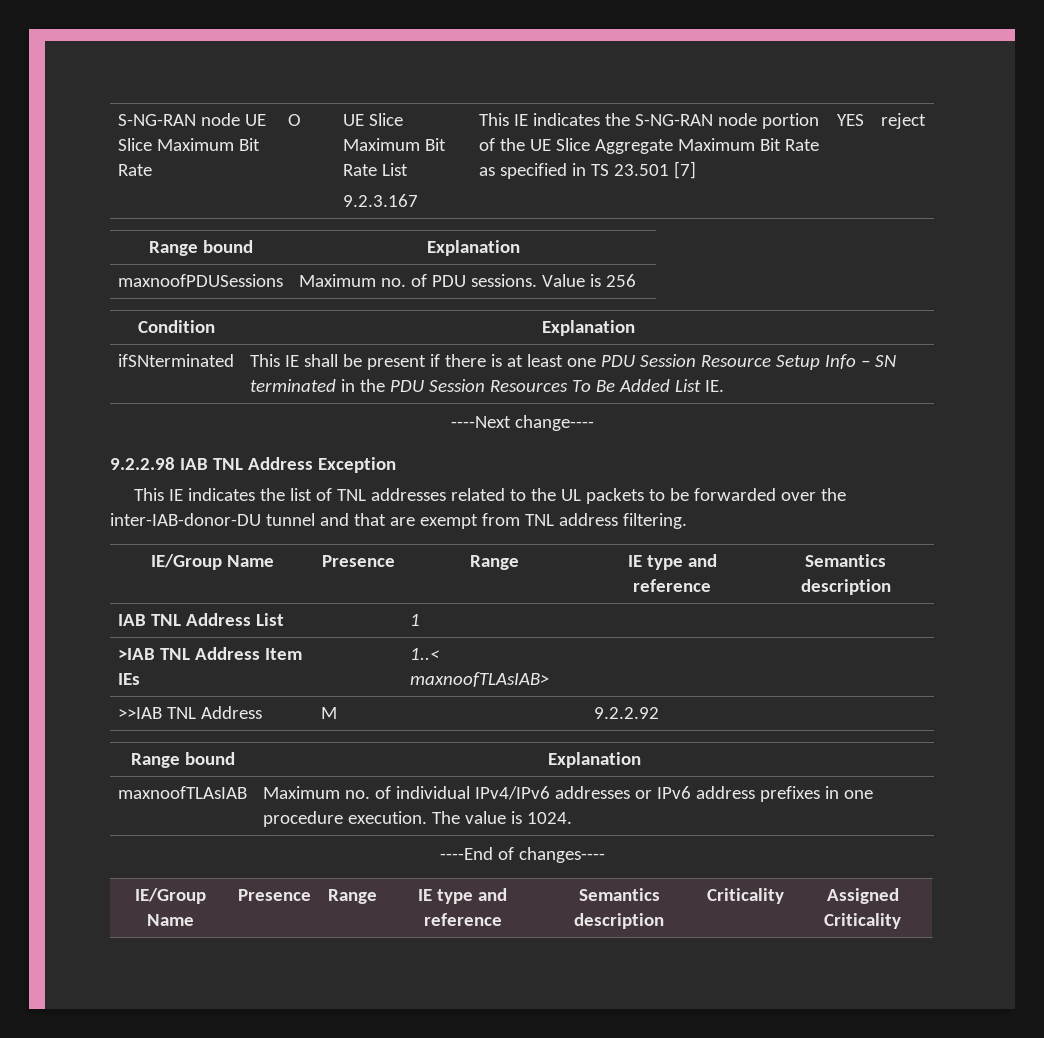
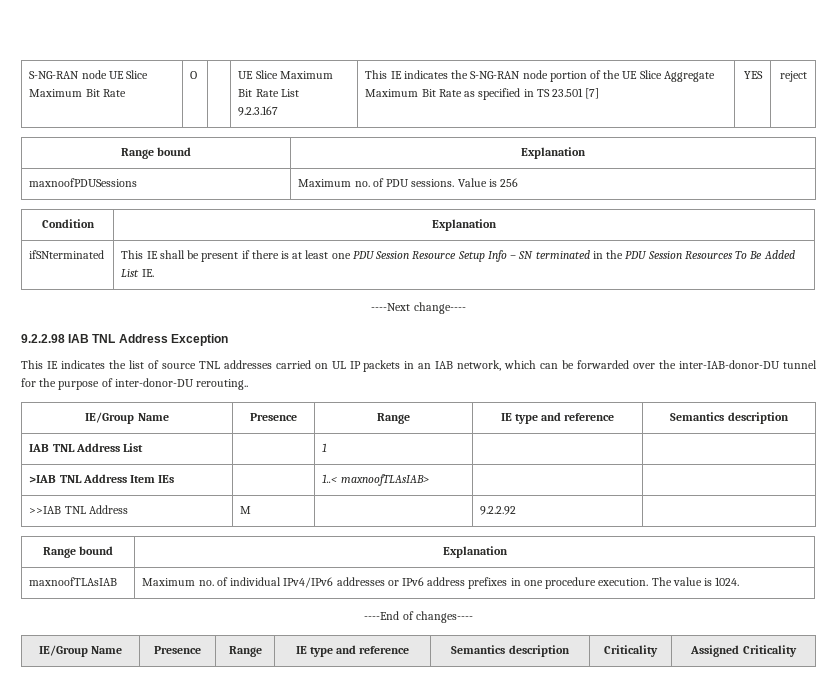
(333, 494) none -> [161,363,196,369] source
[451,488,666,504] related to the UL packets to -> [275,360,559,372] carried on UL IP packets in an IAB network, which can
[319,513,687,529] and that are exempt from TNL address filtering. -> [21,378,249,390] for the purpose of inter-donor-DU rerouting..

